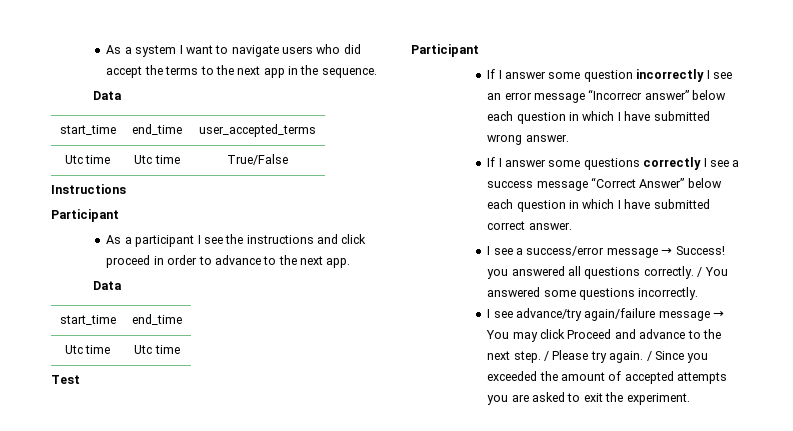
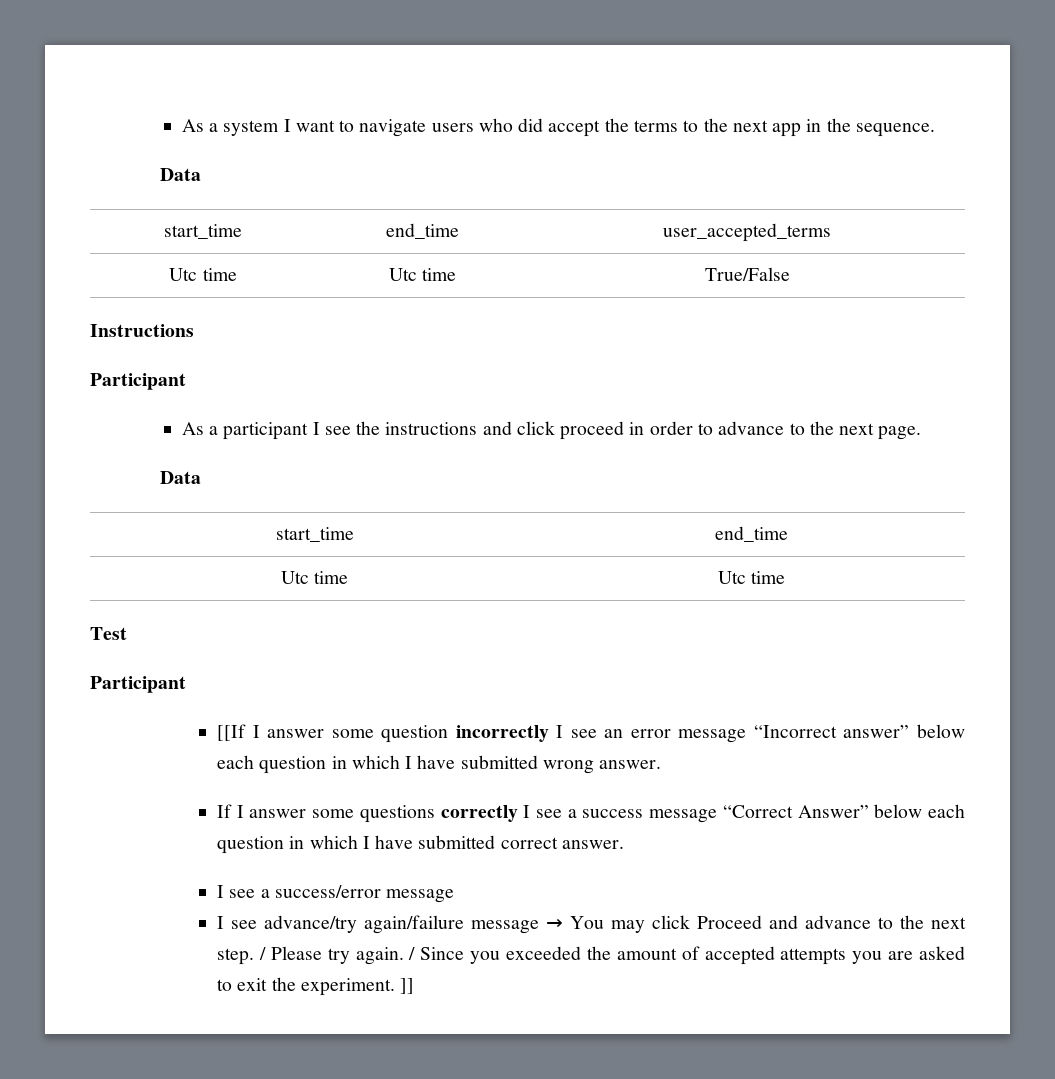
[326,258,351,268] app. -> [878,426,922,440] page.
[487,69,496,79] If -> [217,724,247,741] [[If
[588,89,643,100] “Incorrecr -> [753,725,837,738] “Incorrect
[661,246,725,255] [487,266,728,279] [487,287,699,300] → Success! you answered all questions correctly. / You answered some questions incorrectly. -> (455, 896) none
(690, 399) none -> [400,978,415,994] ]]

